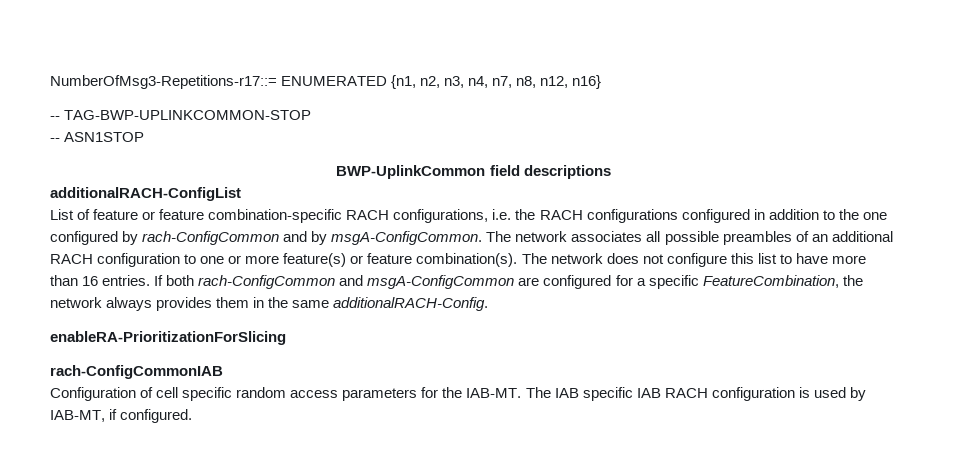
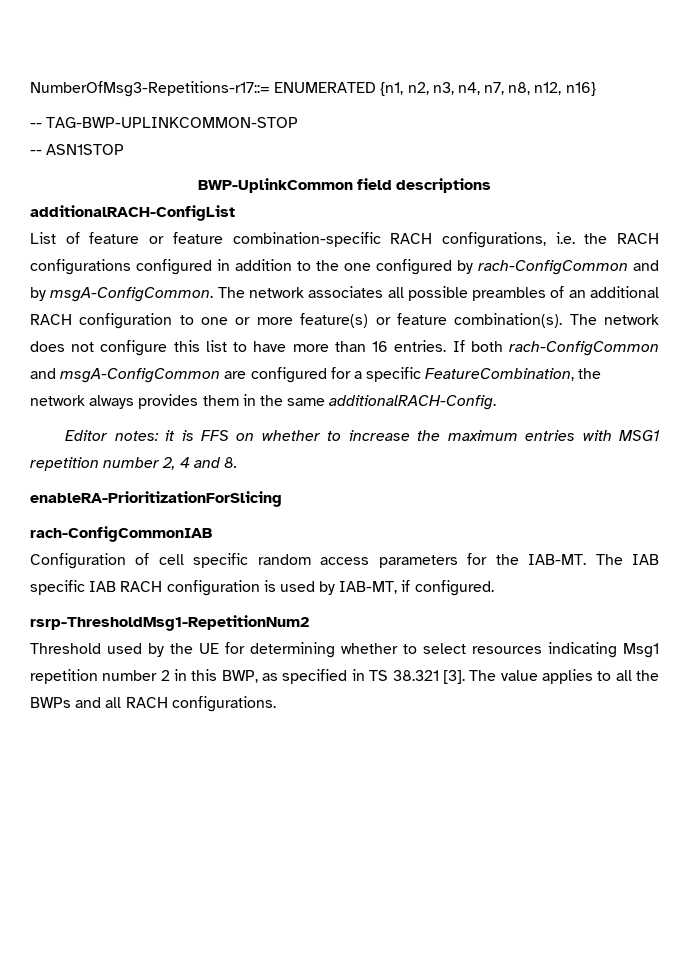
(489, 304) none -> [65,430,660,441] [30,457,237,471] // Editor notes: it is FFS on whether to increase the maximum entries with MSG1 repetition number 2, 4 and 8.
(193, 416) none -> [30,615,309,631] [30,642,659,658] [30,669,660,684] [30,696,276,712] // rsrp-ThresholdMsg1-RepetitionNum2 // Threshold used by the UE for determining whether to select resources indicating Msg1 repetition number 2 in this BWP, as specified in TS 38.321 [3]. The value applies to all the BWPs and all RACH configurations.

